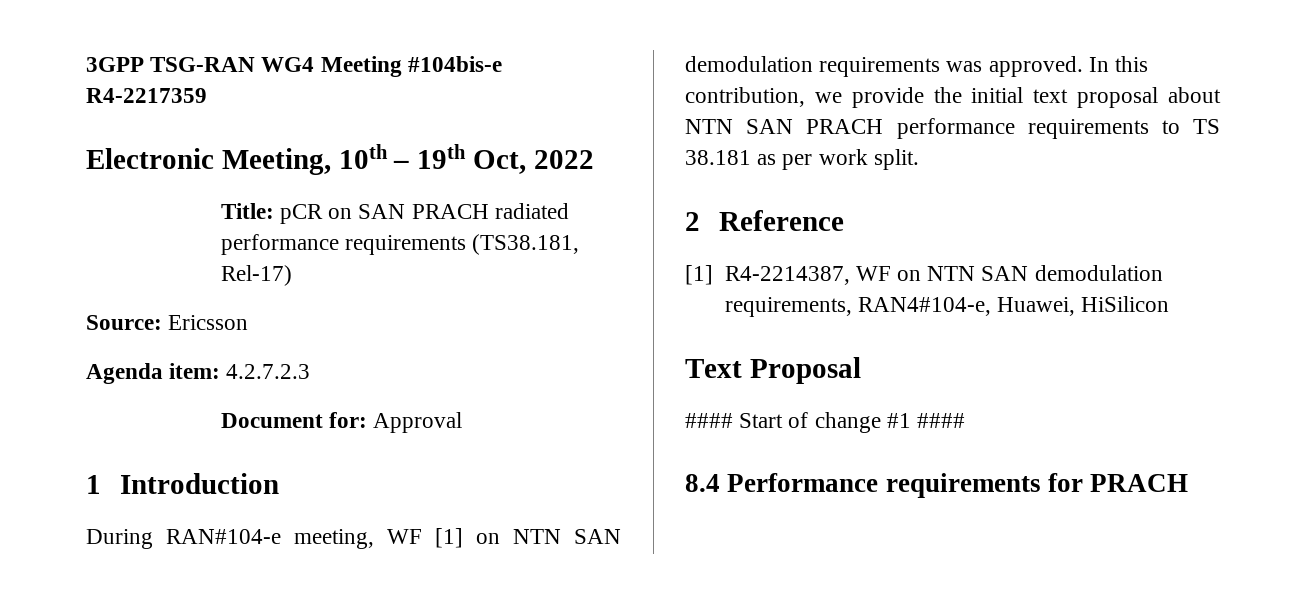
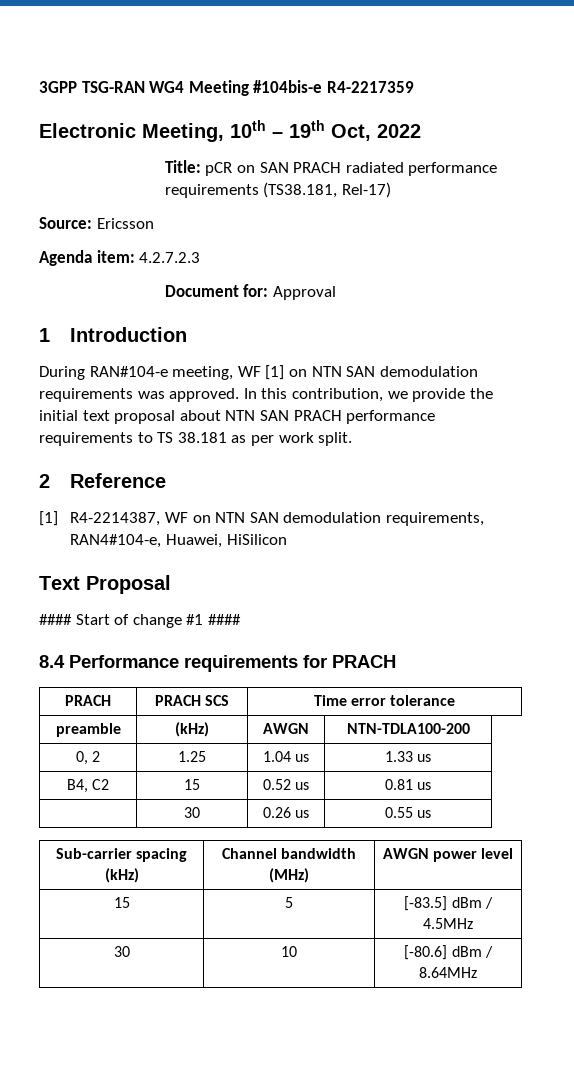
(1189, 483) none -> [65,695,111,706] [154,695,230,706] [313,695,456,706] [55,723,121,737] [175,722,209,737] [263,723,309,734] [346,723,470,734] [75,751,101,765] [178,751,206,762] [262,751,310,762] [384,751,432,762] [66,779,110,793] [184,779,200,790] [262,779,310,790] [384,779,432,790] [184,807,200,818] [262,807,310,818] [384,807,432,818] [55,848,188,862] [104,868,139,883] [221,848,357,859] [269,868,309,883] [382,848,514,862] [113,897,130,908] [285,897,293,908] [404,896,493,911] [423,918,473,929] [113,946,130,957] [281,946,297,957] [404,945,493,960] [419,967,477,978] // PRACH | PRACH SCS | Time error tolerance // preamble | (kHz) | AWGN | NTN-TDLA100-200 // 0, 2 | 1.25 | 1.04 us | 1.33 us // B4, C2 | 15 | 0.52 us | 0.81 us // | 30 | 0.26 us | 0.55 us // Sub-carrier spacing (kHz) | Channel bandwidth (MHz) | AWGN power level // 15 | 5 | [-83.5] dBm / 4.5MHz // 30 | 10 | [-80.6] dBm / 8.64MHz

